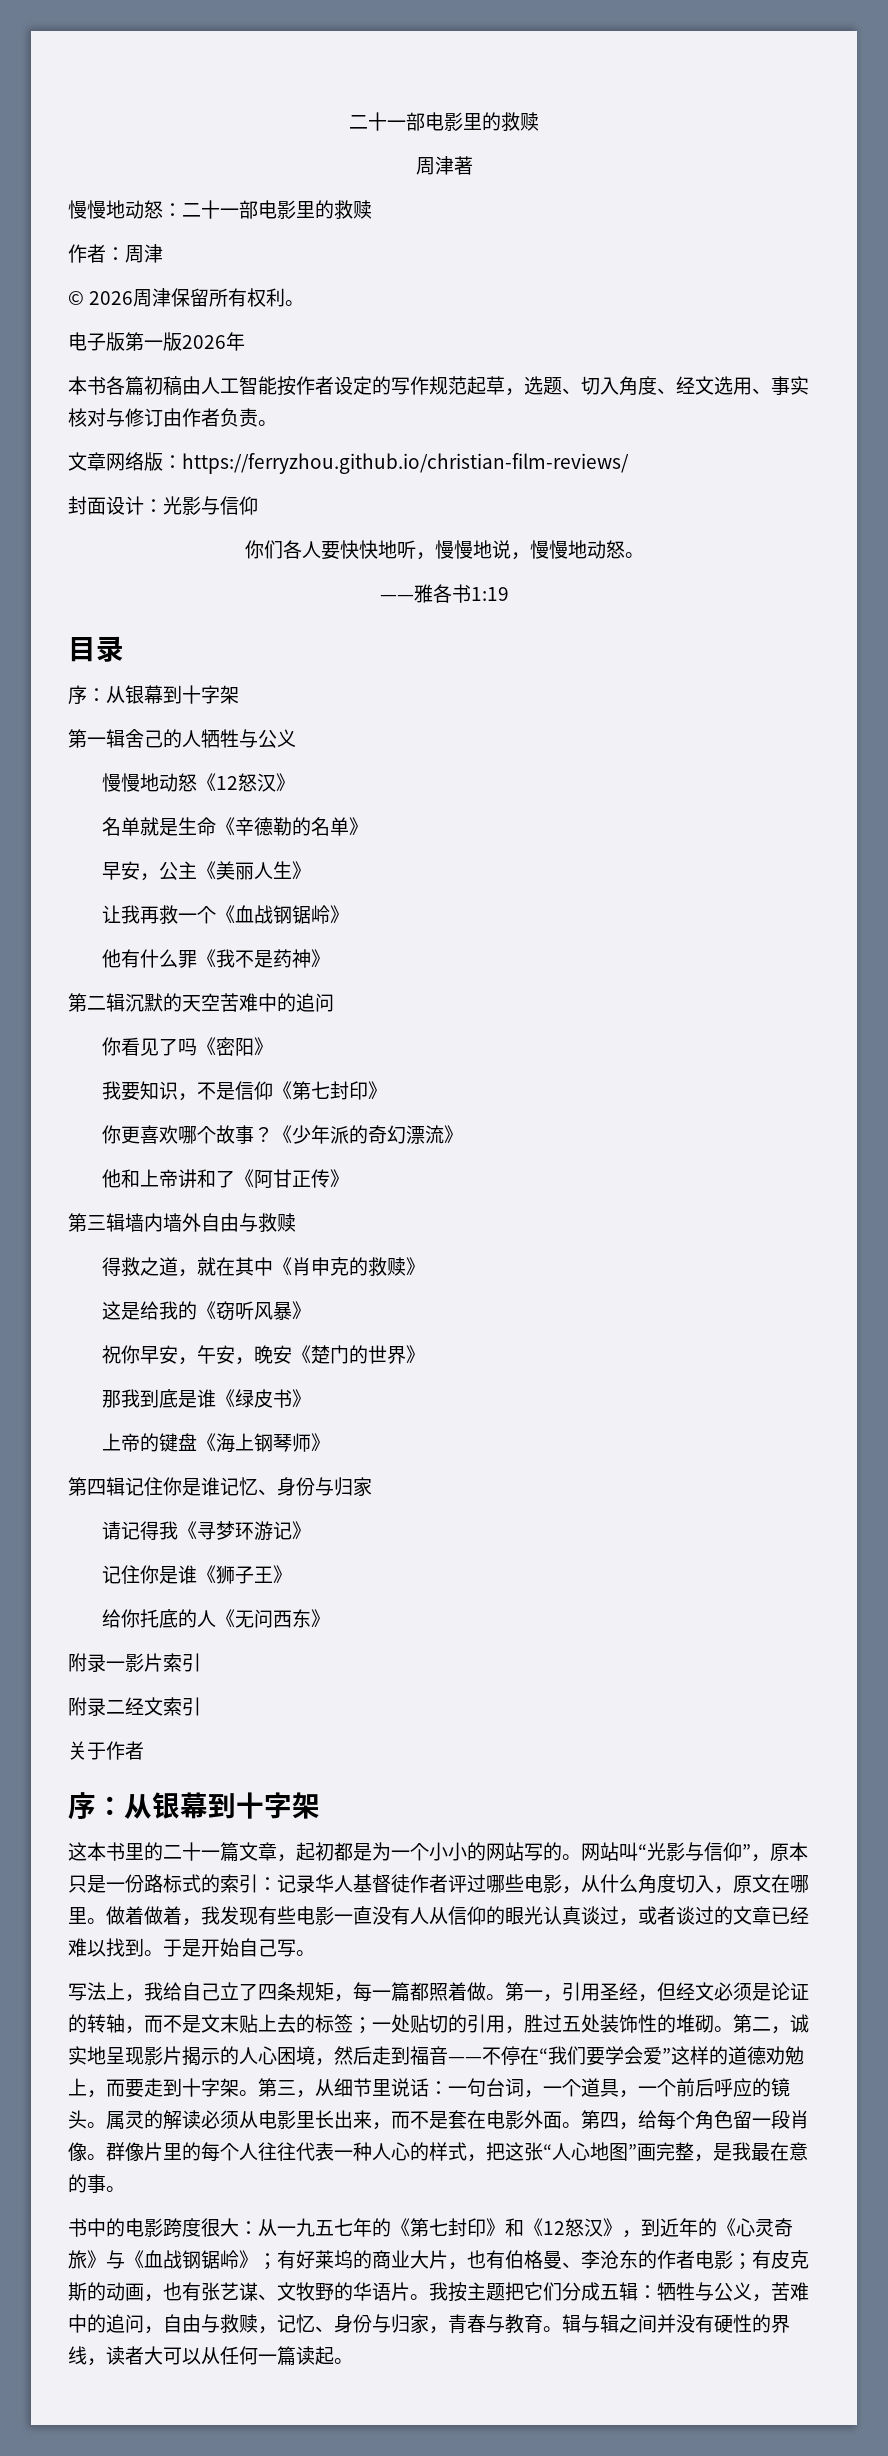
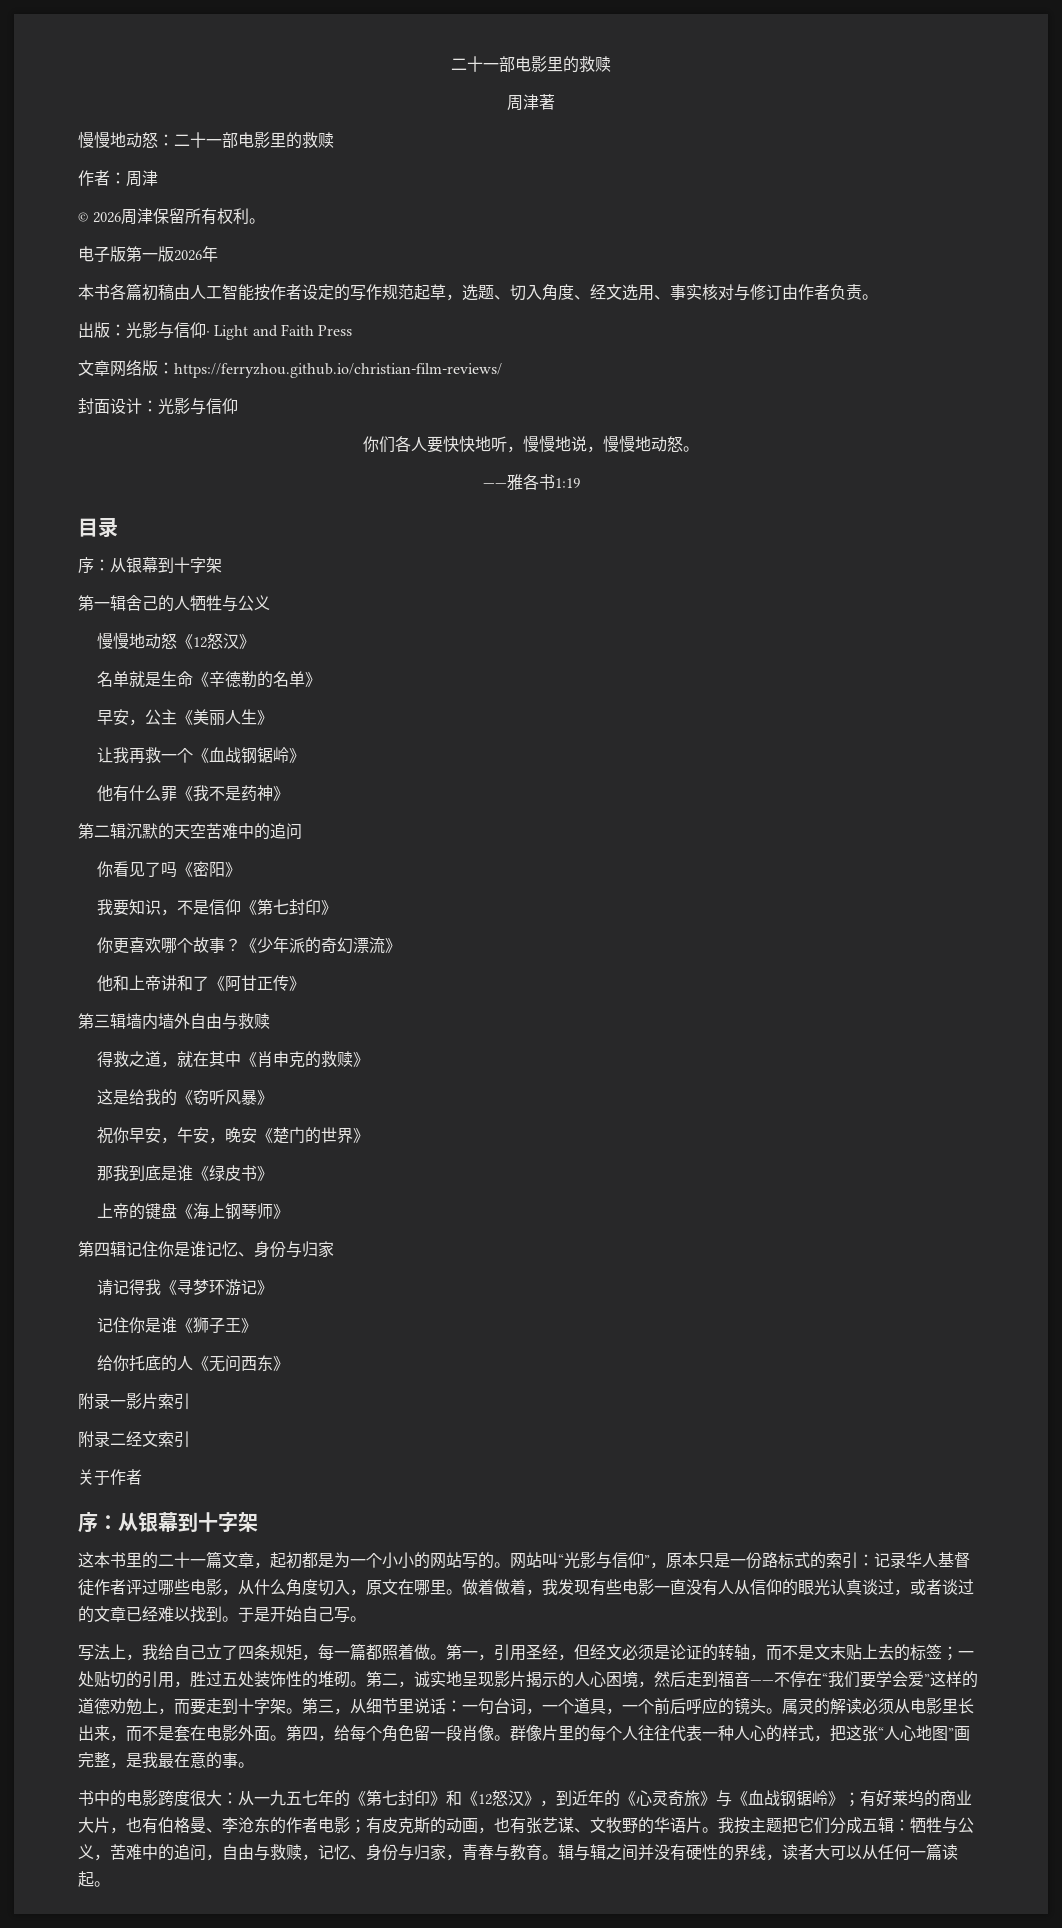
(277, 423) none -> [78,322,353,340] // 出版：光影与信仰· Light and Faith Press

